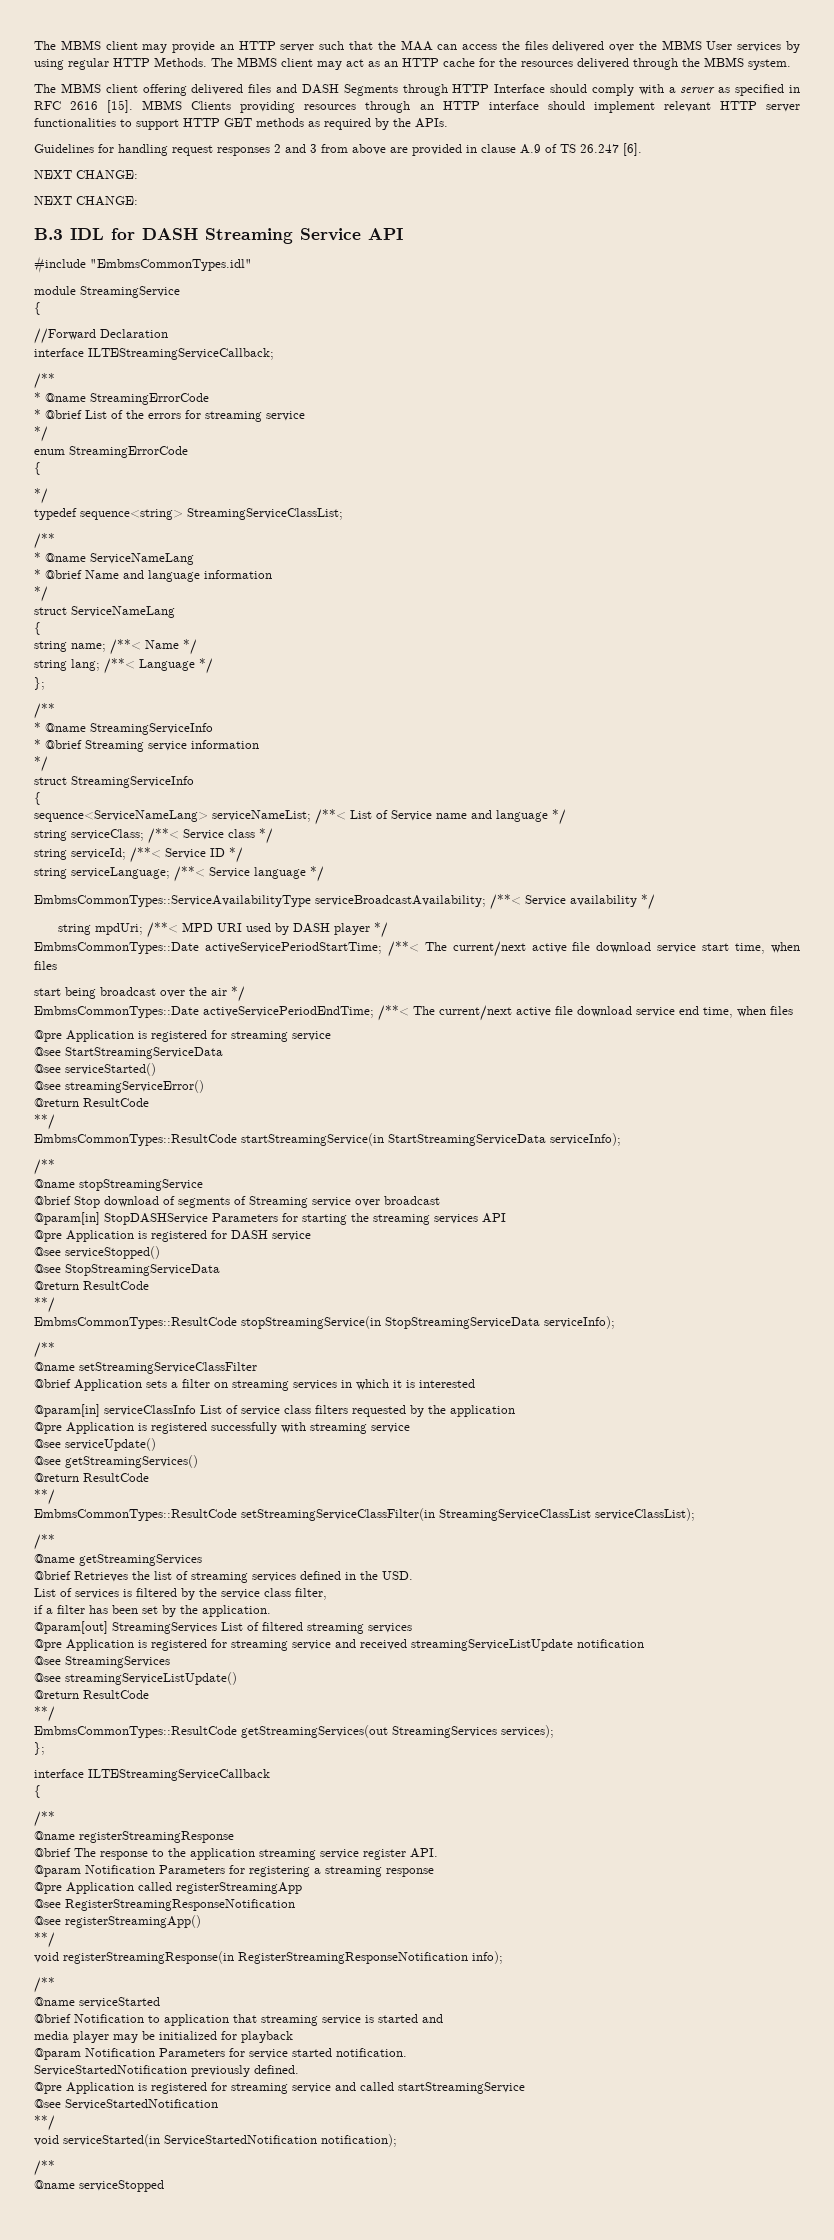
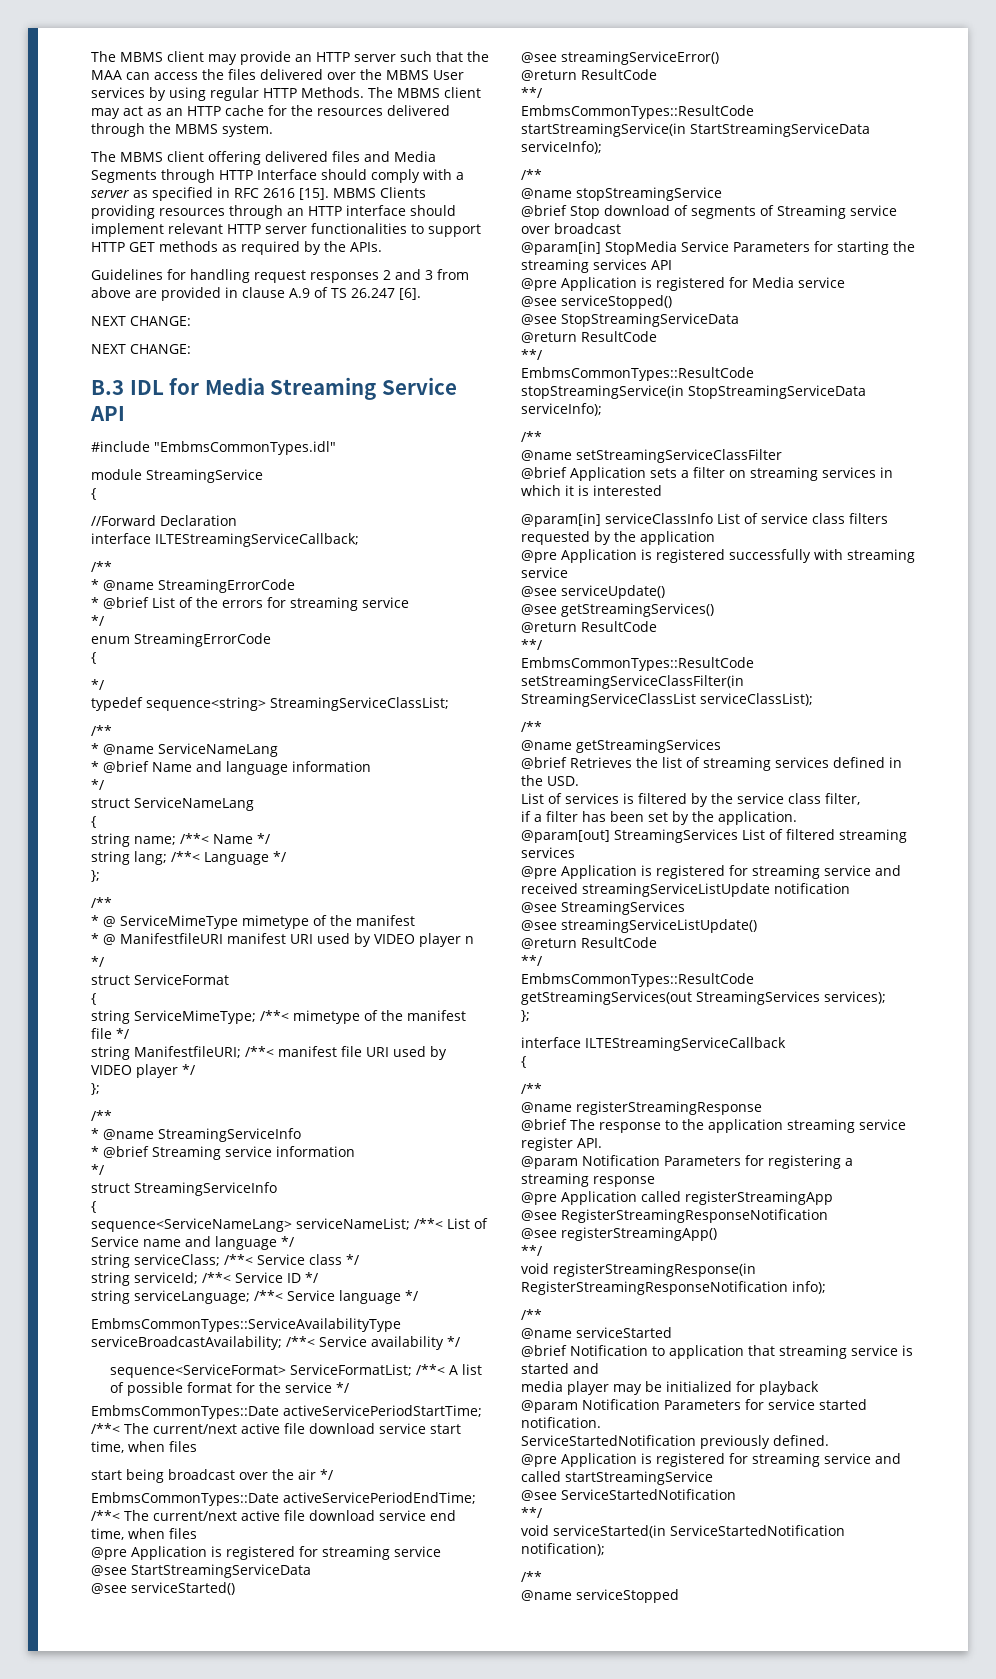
[301,84,339,94] DASH -> [394,151,436,162] Media
[142,228,198,240] DASH -> [204,377,265,395] Media
(55, 711) none -> [91,915,415,929] [91,933,474,947] [91,956,104,967] [91,974,229,985] [91,993,96,1005] [91,1010,466,1024] [91,1028,129,1039] [91,1046,447,1060] [91,1064,195,1078] [91,1083,100,1095] [91,1110,112,1121] // * @ ServiceMimeType mimetype of the manifest // * @ ManifestfileURI manifest URI used by VIDEO player n // */ // struct ServiceFormat // { // string ServiceMimeType; /**< mimetype of the manifest file */ // string ManifestfileURI; /**< manifest file URI used by VIDEO player */ // }; // /**
[57,922,370,938] string mpdUri; /**< MPD URI used by DASH player -> [110,1364,483,1378] [110,1382,333,1396] sequence<ServiceFormat> ServiceFormatList; /**< A list of possible format for the service
[104,1213,208,1225] StopDASHService -> [605,241,729,255] StopMedia Service
[231,1230,268,1240] DASH -> [752,277,794,288] Media

